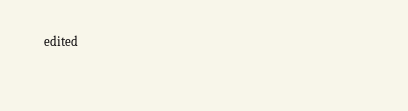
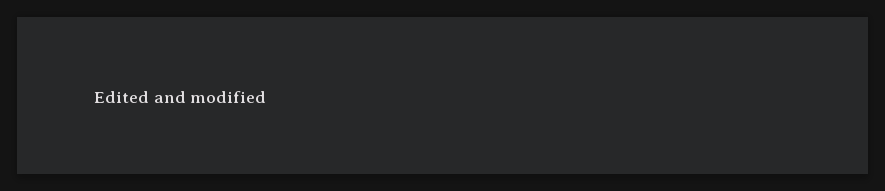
[44,35,78,46] edited -> [94,91,267,103] Edited and modified

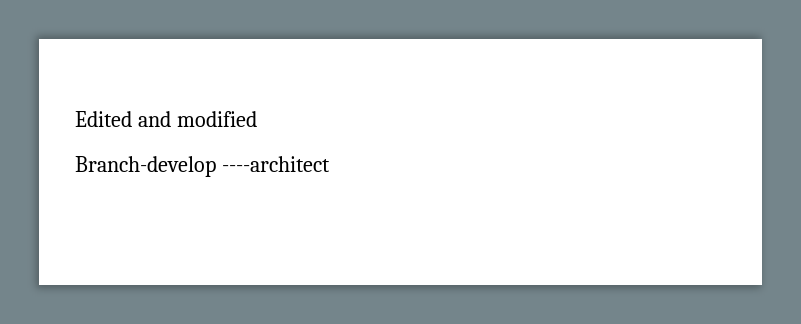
(267, 97) none -> [75,156,330,177] // Branch-develop ----architect

